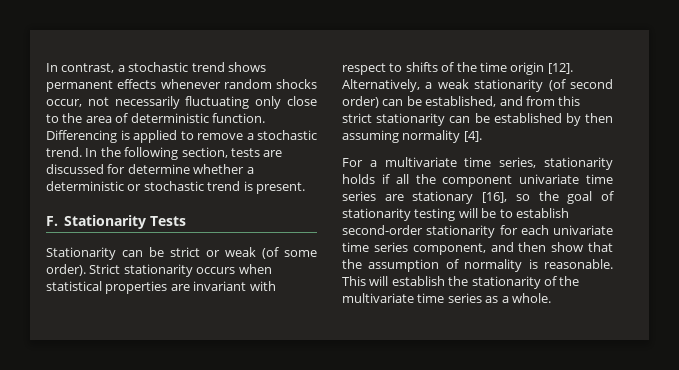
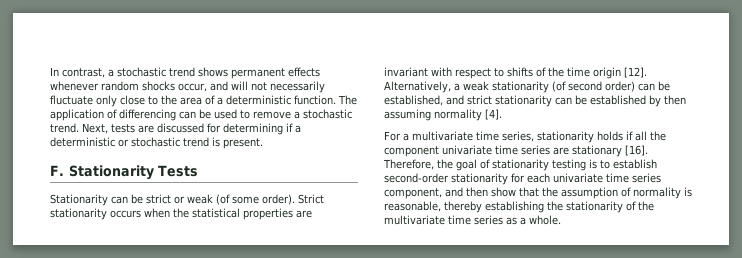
(82, 103) none -> [210,81,248,91] and will
[185,96,250,109] fluctuating -> [50,95,93,105] fluctuate
(129, 118) none -> [217,97,223,105] a
[46,130,177,143] Differencing is applied -> [338,95,357,105] [50,109,237,121] The application of differencing can be used
[85,147,228,160] In the following section, -> [82,123,108,134] Next,
[127,164,245,174] determine whether -> [223,123,293,135] determining if
(272, 269) none -> [173,208,189,218] the
[525,96,581,106] from this -> (464, 100) none
[482,192,530,203] [16], so -> [625,145,648,156] [383,159,434,170] [16]. Therefore,
[458,208,497,218] will be -> [589,159,597,169] is
[544,259,613,269] [342,276,445,286] reasonable. This will establish -> [384,201,544,213] reasonable, thereby establishing

